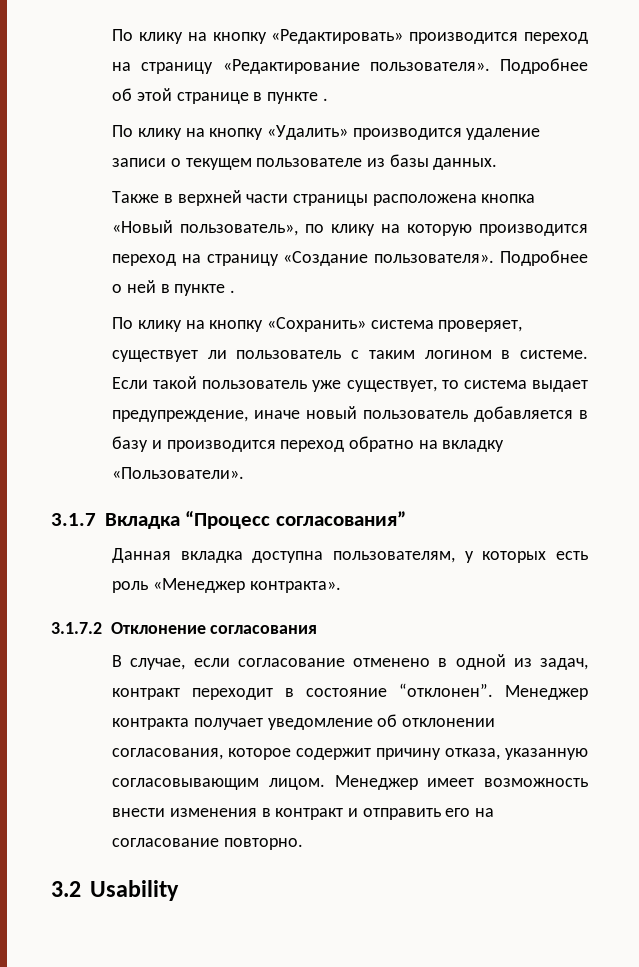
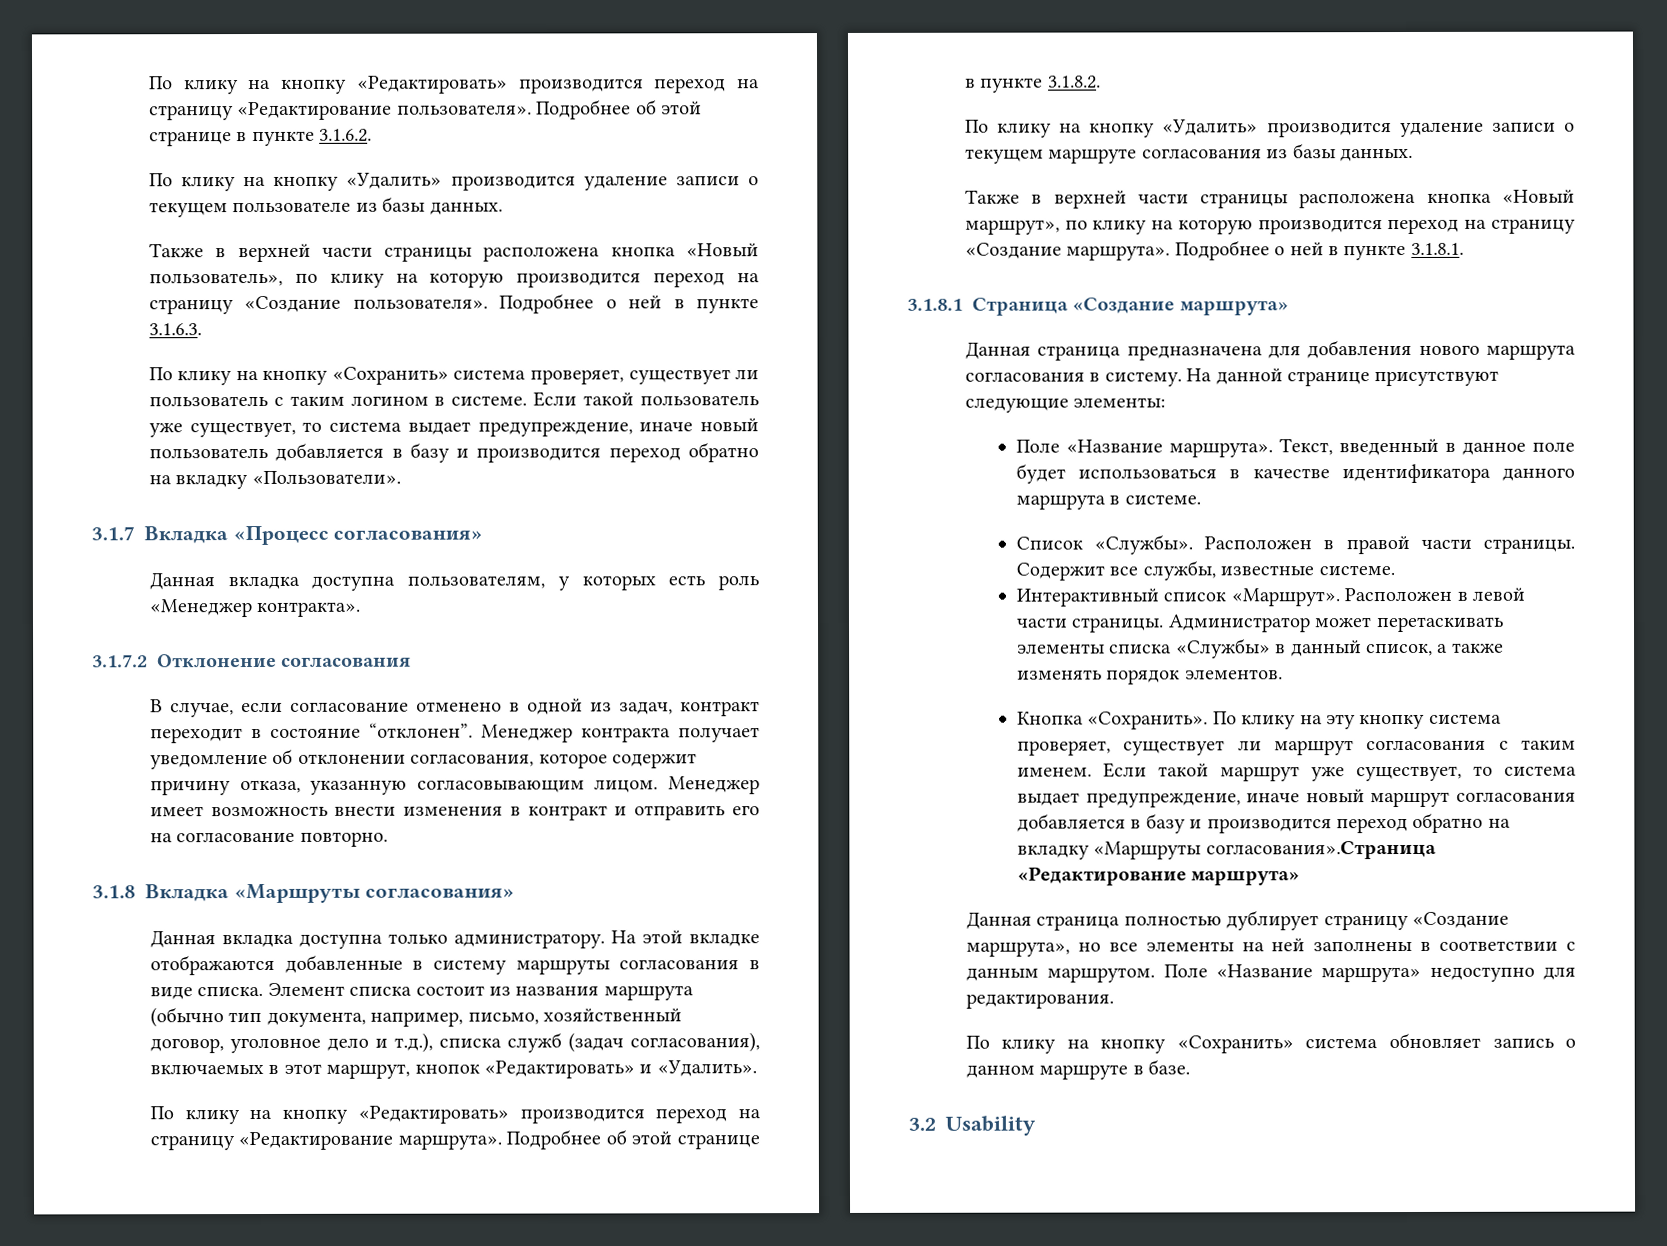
[322,98,328,101] . -> [319,128,373,142] 3.1.6.2.
[229,290,235,293] . -> [148,323,202,336] 3.1.6.3.
[185,511,406,529] “Процесс согласования” -> [232,525,484,546] «Процесс согласования»
(303, 844) none -> [92,883,516,904] [149,930,760,949] [149,954,761,976] [149,982,694,1001] [149,1007,682,1028] [149,1032,761,1054] [149,1060,757,1079] [149,1105,761,1125] [149,1129,760,1151] [964,75,1101,93] [964,119,1575,138] [964,143,1413,164] [964,189,1575,209] [964,218,1576,235] [964,240,1464,261] [907,297,1289,316] [964,339,1576,361] [964,368,1500,387] [964,397,1167,413] [1015,438,1575,458] [1015,463,1575,484] [1015,494,1201,510] [1015,534,1575,555] [1015,560,1395,581] [1015,587,1525,607] [1015,614,1504,633] [1016,638,1504,659] [1016,669,1283,685] [1016,711,1502,730] [1016,739,1576,756] [1016,762,1577,782] [1016,789,1576,808] [1016,812,1511,834] [1016,840,1437,860] [1016,866,1301,886] [965,910,1509,931] [965,938,1576,957] [965,964,1577,983] [965,993,1114,1009] [965,1032,1576,1054] [965,1059,1191,1080] // 3.1.8 Вкладка «Маршруты согласования» // Данная вкладка доступна только администратору. На этой вкладке отображаются добавленные в систему маршруты согласования в виде списка. Элемент списка состоит из названия маршрута (обычно тип документа, например, письмо, хозяйственный договор, уголовное дело и т.д.), списка служб (задач согласования), включаемых в этот маршрут, кнопок «Редактировать» и «Удалить». // По клику на кнопку «Редактировать» производится переход на страницу «Редактирование маршрута». Подробнее об этой странице в пункте 3.1.8.2. // По клику на кнопку «Удалить» производится удаление записи о текущем маршруте согласования из базы данных. // Также в верхней части страницы расположена кнопка «Новый маршрут», по клику на которую производится переход на страницу «Создание маршрута». Подробнее о ней в пункте 3.1.8.1. // 3.1.8.1 Страница «Создание маршрута» // Данная страница предназначена для добавления нового маршрута согласования в систему. На данной странице присутствуют следующие элементы: // Поле «Название маршрута». Текст, введенный в данное поле будет использоваться в качестве идентификатора данного маршрута в системе. // Список «Службы». Расположен в правой части страницы. Содержит все службы, известные системе. // Интерактивный список «Маршрут». Расположен в левой части страницы. Администратор может перетаскивать элементы списка «Службы» в данный список, а также изменять порядок элементов. // Кнопка «Сохранить». По клику на эту кнопку система проверяет, существует ли маршрут согласования с таким именем. Если такой маршрут уже существует, то система выдает предупреждение, иначе новый маршрут согласования добавляется в базу и производится переход обратно на вкладку «Маршруты согласования».Страница «Редактирование маршрута» // Данная страница полностью дублирует страницу «Создание маршрута», но все элементы на ней заполнены в соответствии с данным маршрутом. Поле «Название маршрута» недоступно для редактирования. // По клику на кнопку «Сохранить» система обновляет запись о данном маршруте в базе.

